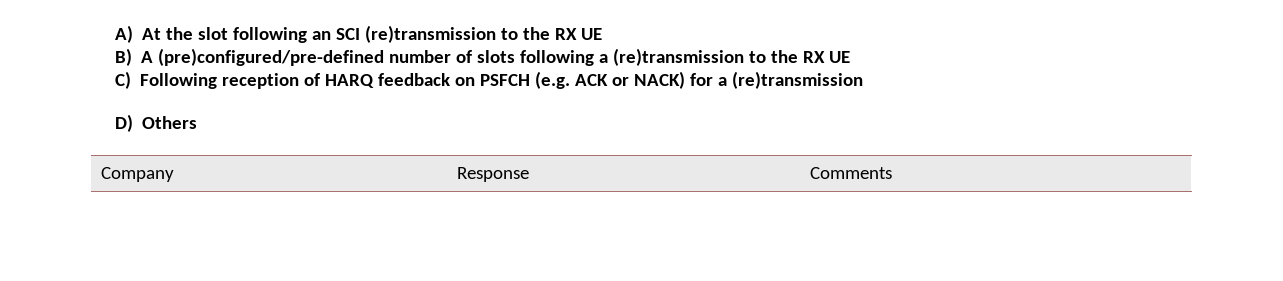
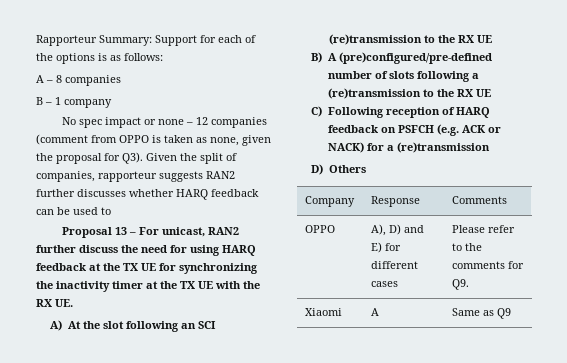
(114, 34) none -> [36,35,256,46] [36,53,163,64] [36,75,121,86] [36,97,112,108] [62,117,268,128] [36,134,271,146] [36,152,237,164] [36,171,235,182] [36,189,259,200] [36,207,111,215] [62,227,240,238] [36,245,256,256] [36,263,258,274] [36,281,260,292] [36,299,73,307] Rapporteur Summary: Support for each of the options is as follows: // A – 8 companies // B – 1 company // No spec impact or none – 12 companies (comment from OPPO is taken as none, given the proposal for Q3). Given the split of companies, rapporteur suggests RAN2 further discusses whether HARQ feedback can be used to // Proposal 13 – For unicast, RAN2 further discuss the need for using HARQ feedback at the TX UE for synchronizing the inactivity timer at the TX UE with the RX UE. //
(893, 173) none -> [305,225,336,233] [371,224,425,236] [371,242,402,253] [371,261,419,269] [371,281,399,287] [452,225,516,233] [452,243,483,251] [452,261,525,269] [452,279,470,290] [305,308,343,316] [371,308,380,316] [452,308,512,319] // OPPO | A), D) and E) for different cases | Please refer to the comments for Q9. // Xiaomi | A | Same as Q9

